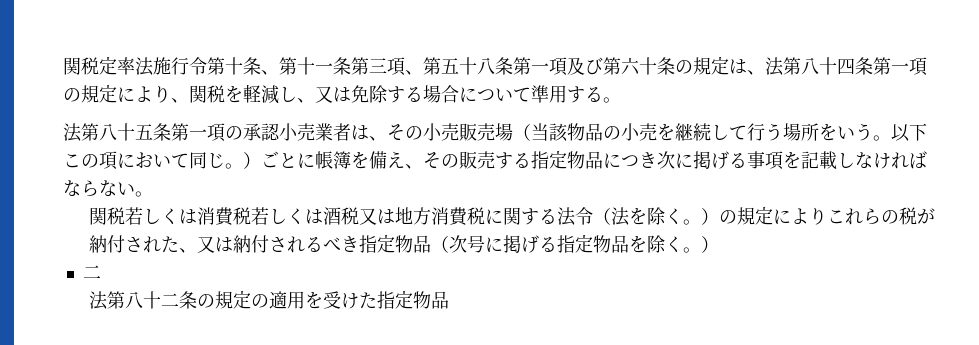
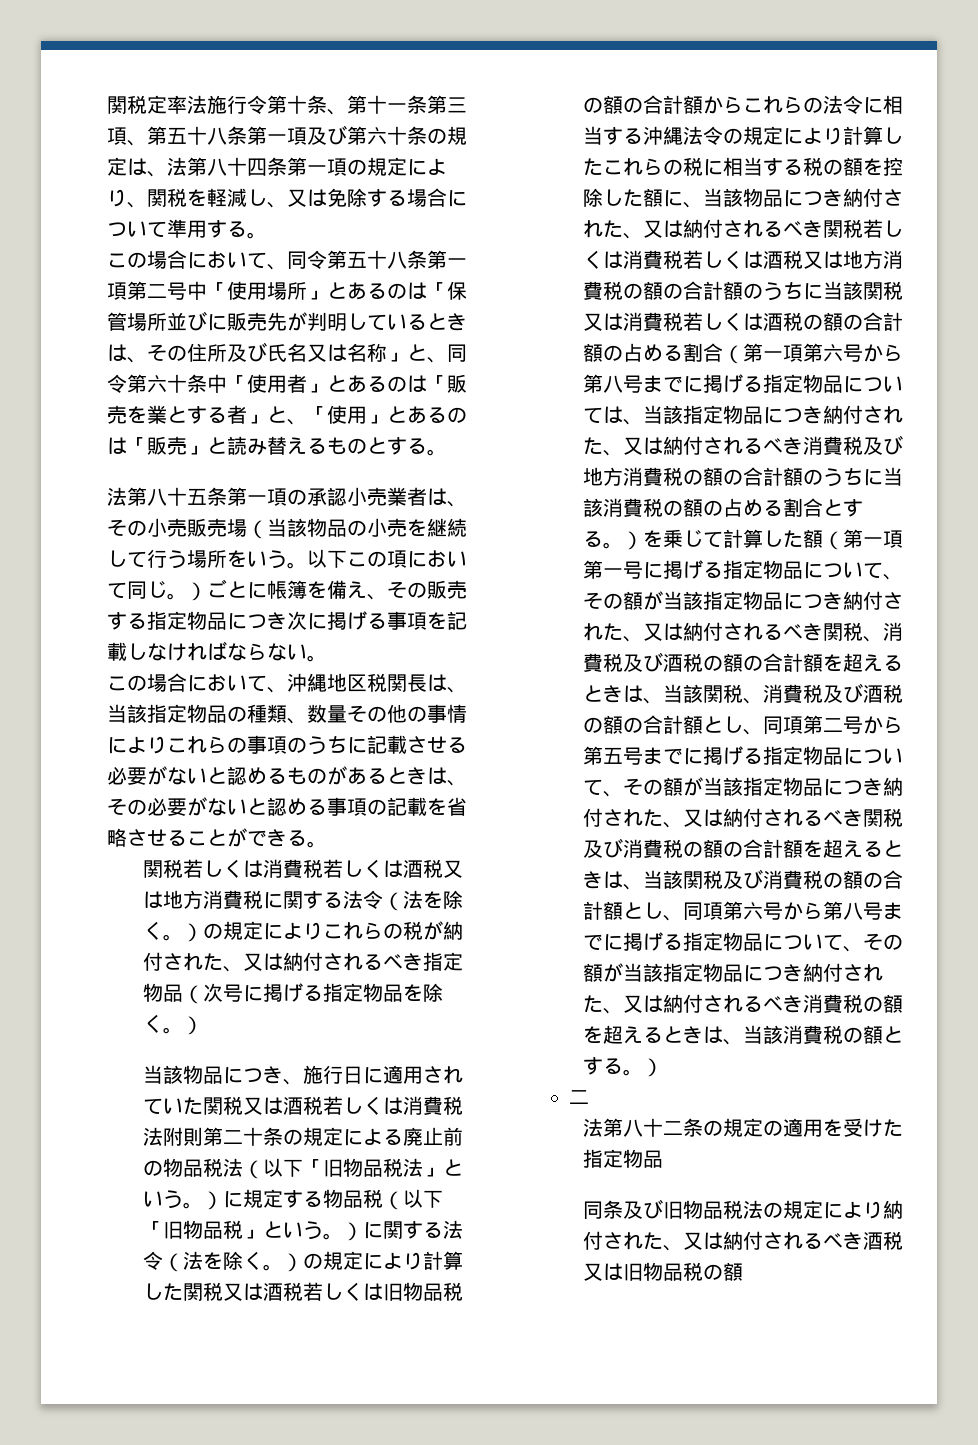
(621, 100) none -> [106,250,467,270] [106,281,467,300] [106,311,467,331] [106,342,467,363] [106,374,467,393] [106,405,467,425] [106,436,447,456] // この場合において、同令第五十八条第一項第二号中「使用場所」とあるのは「保管場所並びに販売先が判明しているときは、その住所及び氏名又は名称」と、同令第六十条中「使用者」とあるのは「販売を業とする者」と、「使用」とあるのは「販売」と読み替えるものとする。
(153, 194) none -> [106,673,467,693] [106,704,467,724] [106,735,467,755] [106,766,467,786] [106,797,467,816] [106,828,327,848] // この場合において、沖縄地区税関長は、当該指定物品の種類、数量その他の事情によりこれらの事項のうちに記載させる必要がないと認めるものがあるときは、その必要がないと認める事項の記載を省略させることができる。
(719, 244) none -> [142,1065,463,1085] [142,1096,463,1115] [142,1127,463,1146] [142,1158,463,1179] [142,1189,443,1210] [142,1220,463,1241] [142,1251,463,1272] [142,1282,463,1301] [582,95,903,114] [582,126,903,145] [582,157,903,176] [582,188,903,208] [582,219,903,239] [582,250,903,269] [582,281,903,301] [582,312,903,331] [582,343,903,364] [582,374,903,393] [582,405,903,425] [582,435,903,456] [582,467,903,487] [582,498,863,517] [582,529,903,550] [582,560,903,580] [582,591,903,610] [582,622,903,642] [582,652,903,672] [582,683,903,704] [582,715,903,735] [582,746,903,765] [582,777,903,797] [582,808,903,828] [582,838,903,858] [582,869,903,890] [582,901,903,921] [582,932,903,952] [582,963,883,982] [582,994,903,1014] [582,1025,903,1045] [582,1057,663,1077] // 当該物品につき、施行日に適用されていた関税又は酒税若しくは消費税法附則第二十条の規定による廃止前の物品税法（以下「旧物品税法」という。）に規定する物品税（以下「旧物品税」という。）に関する法令（法を除く。）の規定により計算した関税又は酒税若しくは旧物品税の額の合計額からこれらの法令に相当する沖縄法令の規定により計算したこれらの税に相当する税の額を控除した額に、当該物品につき納付された、又は納付されるべき関税若しくは消費税若しくは酒税又は地方消費税の額の合計額のうちに当該関税又は消費税若しくは酒税の額の合計額の占める割合（第一項第六号から第八号までに掲げる指定物品については、当該指定物品につき納付された、又は納付されるべき消費税及び地方消費税の額の合計額のうちに当該消費税の額の占める割合とする。）を乗じて計算した額（第一項第一号に掲げる指定物品について、その額が当該指定物品につき納付された、又は納付されるべき関税、消費税及び酒税の額の合計額を超えるときは、当該関税、消費税及び酒税の額の合計額とし、同項第二号から第五号までに掲げる指定物品について、その額が当該指定物品につき納付された、又は納付されるべき関税及び消費税の額の合計額を超えるときは、当該関税及び消費税の額の合計額とし、同項第六号から第八号までに掲げる指定物品について、その額が当該指定物品につき納付された、又は納付されるべき消費税の額を超えるときは、当該消費税の額とする。）
(449, 300) none -> [582,1199,903,1219] [582,1231,903,1251] [582,1262,743,1281] // 同条及び旧物品税法の規定により納付された、又は納付されるべき酒税又は旧物品税の額

